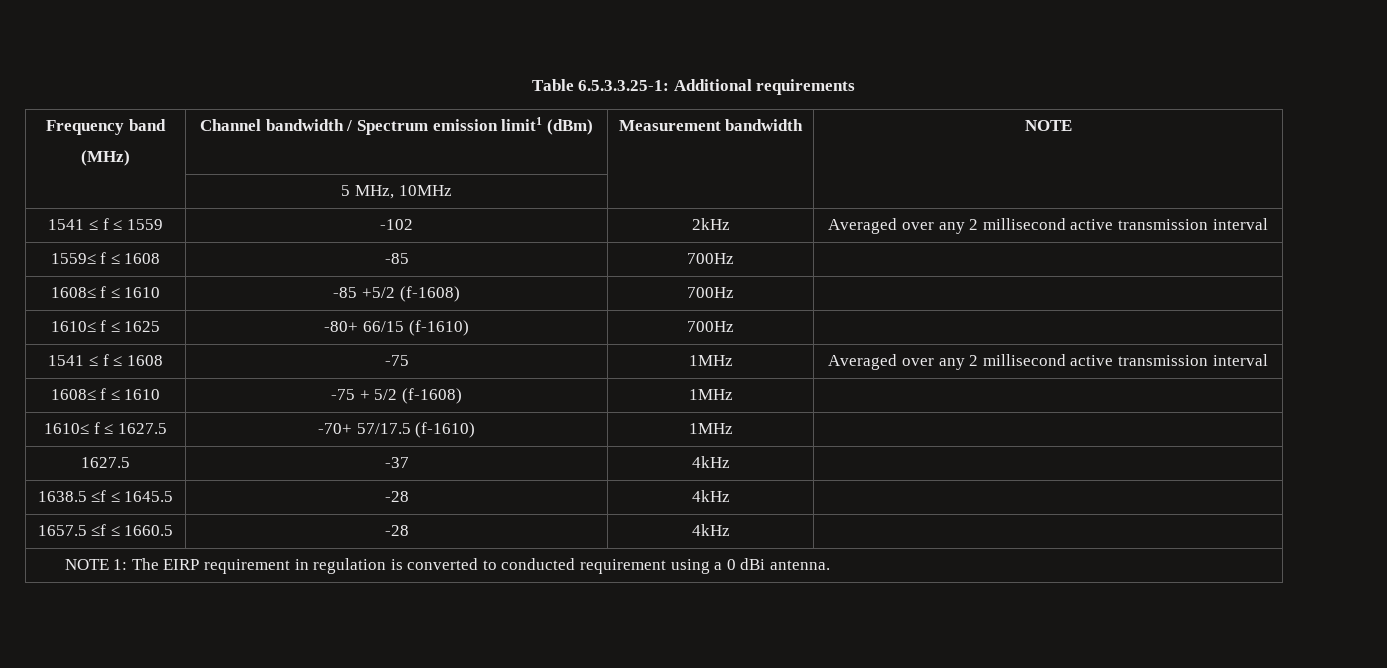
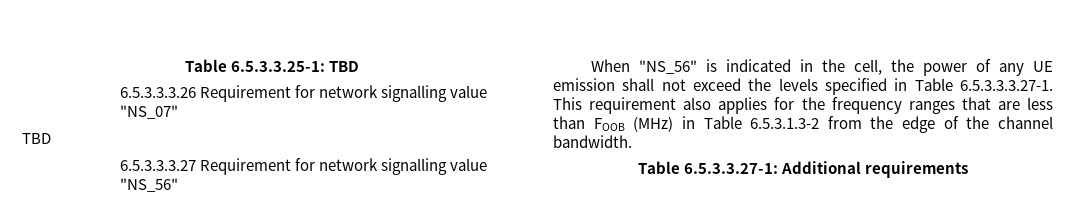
[673,79,856,95] [46,119,166,135] [81,150,130,166] [200,117,593,135] [618,119,804,131] [1024,120,1072,131] [341,185,452,199] [48,218,163,230] [380,219,413,230] [691,218,730,230] [828,218,1268,234] [50,252,161,264] [384,253,409,264] [687,253,734,264] [50,286,161,298] [333,286,460,302] [687,287,734,298] [50,320,161,332] [324,320,469,336] [687,321,734,332] [48,354,163,366] [384,355,409,366] [688,355,733,366] [828,354,1268,370] [50,388,161,400] [331,388,462,404] [688,389,733,400] [44,422,167,434] [317,422,476,438] [688,423,733,434] [81,457,130,468] [384,457,409,468] [691,456,730,468] [37,490,174,502] [384,491,409,502] [691,490,730,502] [37,524,174,536] [384,525,409,536] [691,524,730,536] [64,558,831,574] Additional requirements // Frequency band // (MHz) | Channel bandwidth / Spectrum emission limit1 (dBm) | Measurement bandwidth | NOTE // | 5 MHz, 10MHz | | // 1541 ≤ f ≤ 1559 | -102 | 2kHz | Averaged over any 2 millisecond active transmission interval // 1559≤ f ≤ 1608 | -85 | 700Hz | // 1608≤ f ≤ 1610 | -85 +5/2 (f-1608) | 700Hz | // 1610≤ f ≤ 1625 | -80+ 66/15 (f-1610) | 700Hz | // 1541 ≤ f ≤ 1608 | -75 | 1MHz | Averaged over any 2 millisecond active transmission interval // 1608≤ f ≤ 1610 | -75 + 5/2 (f-1608) | 1MHz | // 1610≤ f ≤ 1627.5 | -70+ 57/17.5 (f-1610) | 1MHz | // 1627.5 | -37 | 4kHz | // 1638.5 ≤f ≤ 1645.5 | -28 | 4kHz | // 1657.5 ≤f ≤ 1660.5 | -28 | 4kHz | // NOTE 1: The EIRP requirement in regulation is converted to conducted requirement using a 0 dBi antenna. -> [329,61,360,72] [119,85,488,102] [119,105,178,119] [22,133,51,144] [119,158,488,175] [119,178,178,192] [590,59,1053,76] [553,78,1053,95] [553,97,1053,114] [553,116,1053,133] [553,135,632,148] [637,161,969,178] TBD // 6.5.3.3.3.26 Requirement for network signalling value "NS_07" // TBD // 6.5.3.3.3.27 Requirement for network signalling value "NS_56" // When "NS_56" is indicated in the cell, the power of any UE emission shall not exceed the levels specified in Table 6.5.3.3.3.27-1. This requirement also applies for the frequency ranges that are less than FOOB (MHz) in Table 6.5.3.1.3-2 from the edge of the channel bandwidth. // Table 6.5.3.3.27-1: Additional requirements

